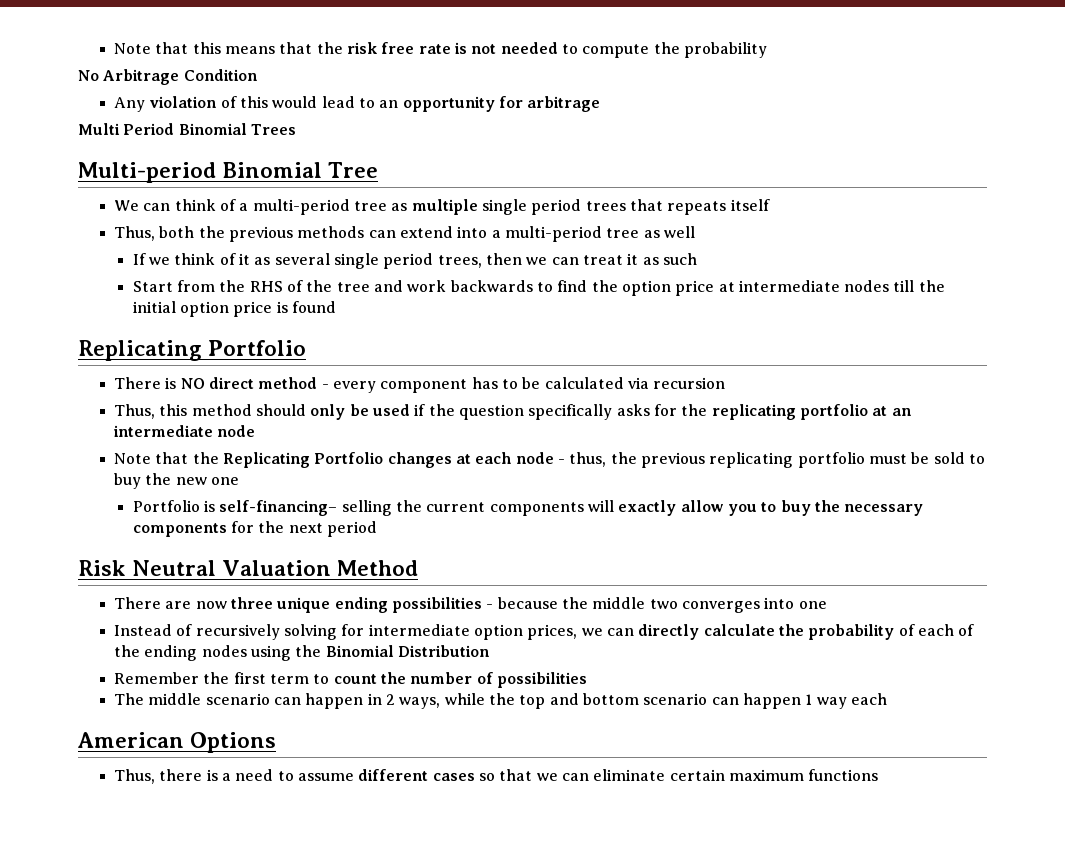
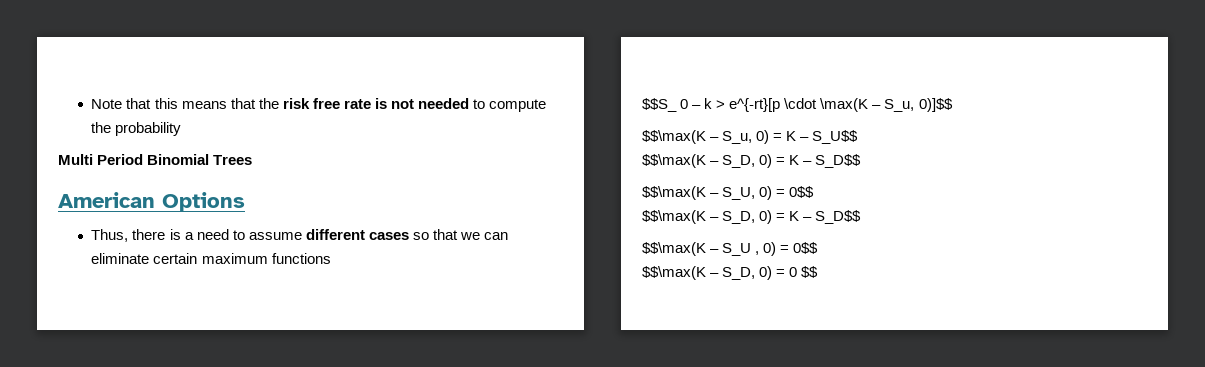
[78,69,258,85] [114,96,601,112] [78,123,296,135] [78,162,379,183] [114,199,770,215] [114,226,695,242] [132,253,697,269] [132,280,945,296] [132,301,336,317] [78,340,307,361] [114,377,726,393] [114,404,912,420] [113,425,256,437] [114,452,985,468] [114,473,240,489] [132,500,924,516] [132,521,377,537] [78,560,419,576] [114,597,827,613] [114,624,975,640] [114,645,491,661] [114,672,588,688] [114,693,887,709] No Arbitrage Condition // Any violation of this would lead to an opportunity for arbitrage // Multi Period Binomial Trees // Multi-period Binomial Tree // We can think of a multi-period tree as multiple single period trees that repeats itself // Thus, both the previous methods can extend into a multi-period tree as well // If we think of it as several single period trees, then we can treat it as such // Start from the RHS of the tree and work backwards to find the option price at intermediate nodes till the initial option price is found // Replicating Portfolio // There is NO direct method - every component has to be calculated via recursion // Thus, this method should only be used if the question specifically asks for the replicating portfolio at an intermediate node // Note that the Replicating Portfolio changes at each node - thus, the previous replicating portfolio must be sold to buy the new one // Portfolio is self-financing– selling the current components will exactly allow you to buy the necessary components for the next period // Risk Neutral Valuation Method // There are now three unique ending possibilities - because the middle two converges into one // Instead of recursively solving for intermediate option prices, we can directly calculate the probability of each of the ending nodes using the Binomial Distribution // Remember the first term to count the number of possibilities // The middle scenario can happen in 2 ways, while the top and bottom scenario can happen 1 way each -> [58,154,253,165] Multi Period Binomial Trees
(879, 775) none -> [642,98,953,112] [642,130,859,144] [642,154,862,168] [642,186,815,200] [642,210,862,224] [642,242,819,256] [642,266,819,280] // $$S_ 0 – k > e^{-rt}[p \cdot \max(K – S_u, 0)]$$ // $$\max(K – S_u, 0) = K – S_U$$ // $$\max(K – S_D, 0) = K – S_D$$ // $$\max(K – S_U, 0) = 0$$ // $$\max(K – S_D, 0) = K – S_D$$ // $$\max(K – S_U , 0) = 0$$ // $$\max(K – S_D, 0) = 0 $$

